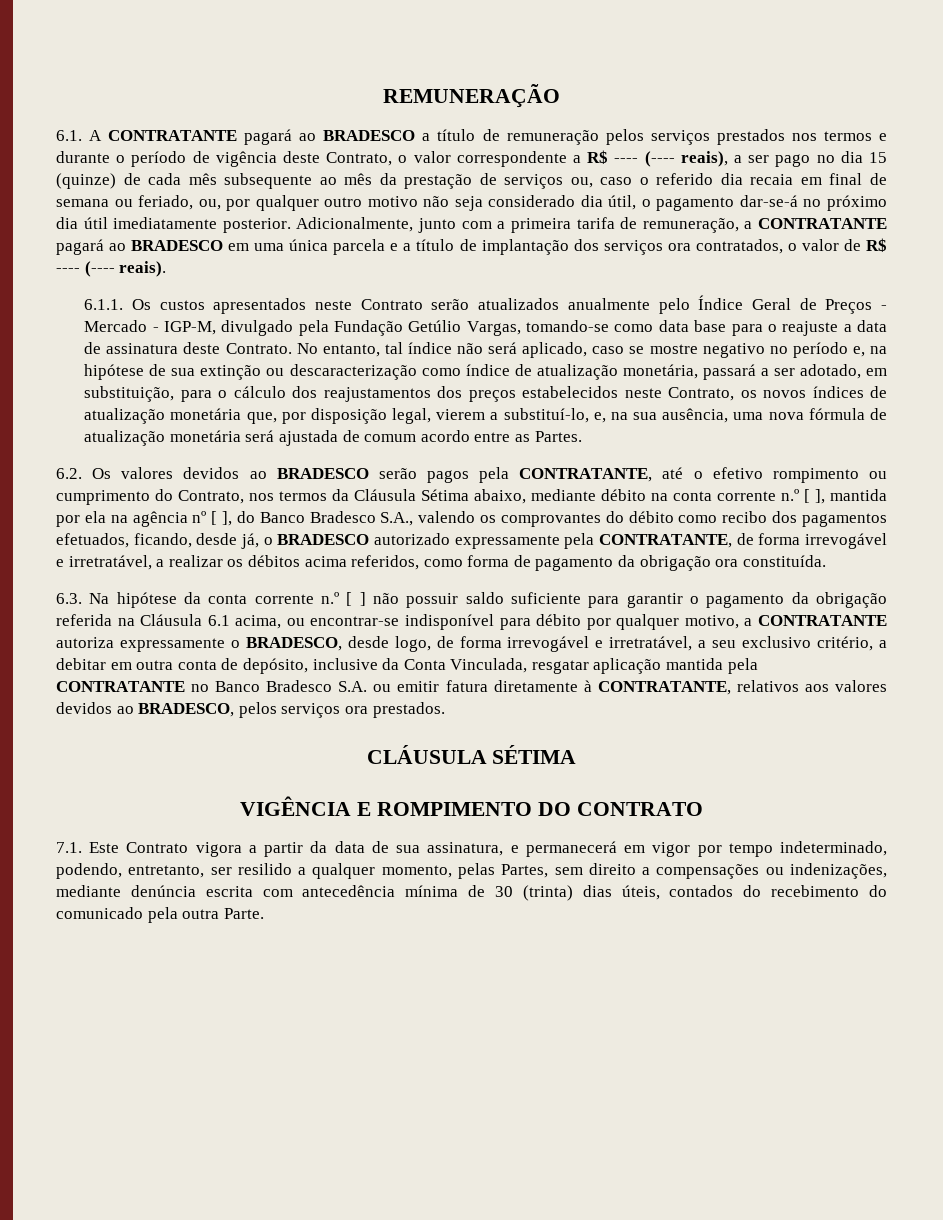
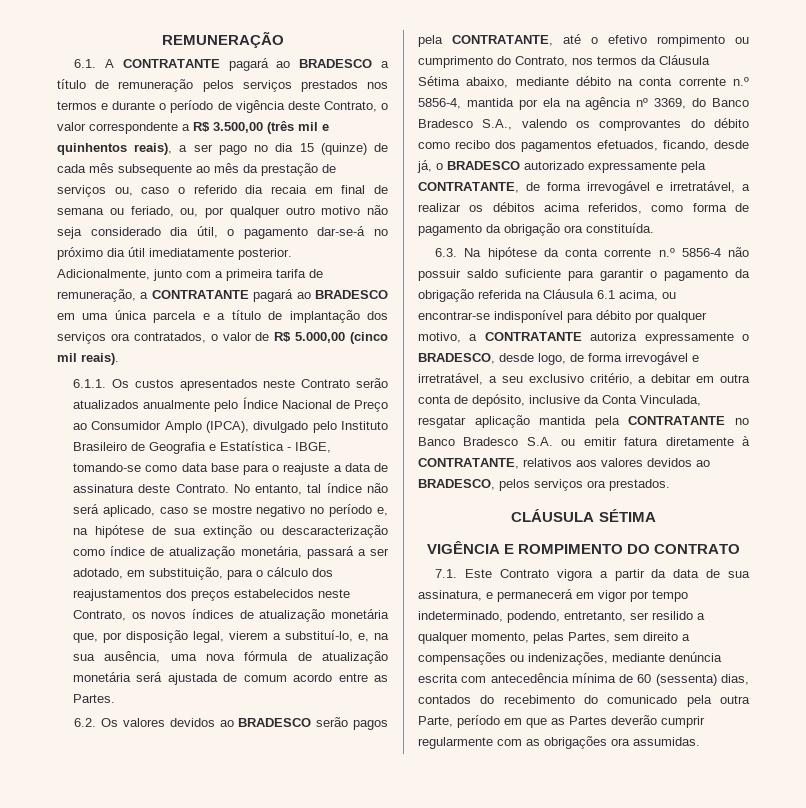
[614,151,675,167] ---- (---- -> [213,121,329,134] [57,143,127,155] 3.500,00 (três mil e quinhentos
[56,261,115,277] ---- (---- -> [295,332,388,344] [57,353,77,362] 5.000,00 (cinco mil
[751,298,888,314] [84,320,521,336] Geral de Preços - Mercado - IGP-M, divulgado pela Fundação Getúlio Vargas, -> [281,400,388,412] [73,421,388,433] [73,441,332,454] Nacional de Preço ao Consumidor Amplo (IPCA), divulgado pelo Instituto Brasileiro de Geografia e Estatística - IBGE,
[804,489,825,504] [ ], -> [418,98,461,109] 5856-4,
[211,511,233,526] [ ], -> [654,98,687,109] 3369,
[346,592,366,606] [ ] -> [681,248,721,257] 5856-4
[494,885,660,901] 30 (trinta) dias úteis, -> [637,674,749,686] 60 (sessenta) dias,
[223,908,264,919] Parte. -> [418,715,705,728] [418,736,700,749] Parte, período em que as Partes deverão cumprir regularmente com as obrigações ora assumidas.

